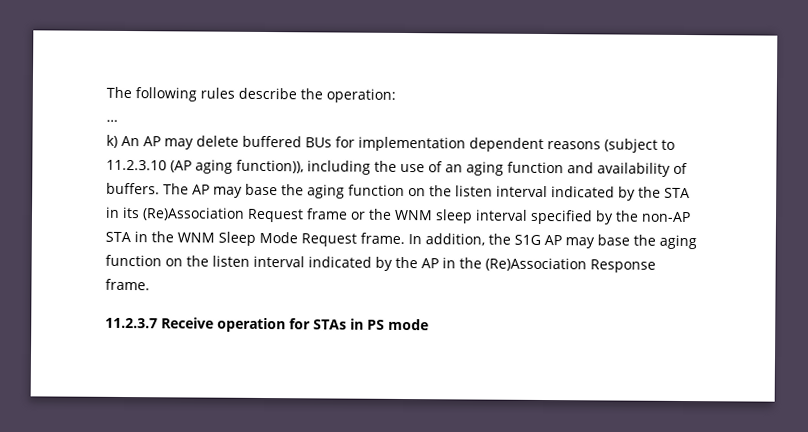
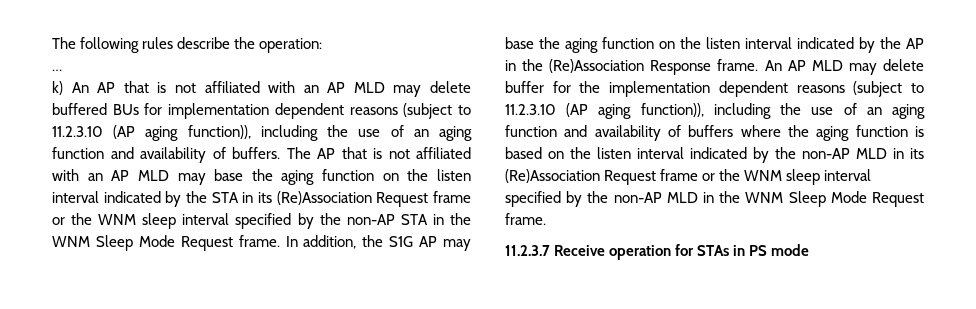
(161, 141) none -> [123,81,385,93] that is not affiliated with an AP MLD
(210, 189) none -> [341,147,471,159] [52,169,169,181] that is not affiliated with an AP MLD
(150, 284) none -> [764,59,924,75] [505,81,924,97] [505,103,925,119] [505,125,924,141] [505,147,924,163] [505,169,872,185] [505,191,924,207] [505,213,546,225] An AP MLD may delete buffer for the implementation dependent reasons (subject to 11.2.3.10 (AP aging function)), including the use of an aging function and availability of buffers where the aging function is based on the listen interval indicated by the non-AP MLD in its (Re)Association Request frame or the WNM sleep interval specified by the non-AP MLD in the WNM Sleep Mode Request frame.

